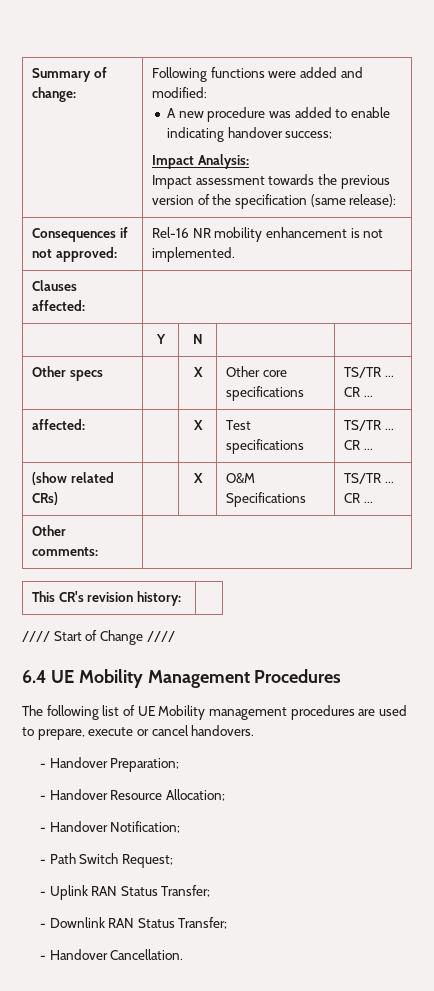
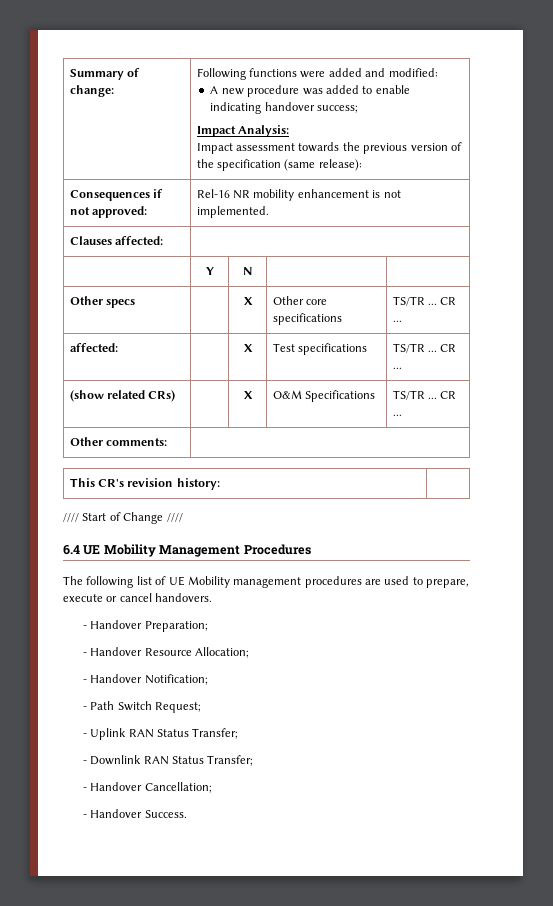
[110,949,184,960] Cancellation. -> [144,782,212,793] [82,809,187,818] Cancellation; // - Handover Success.

